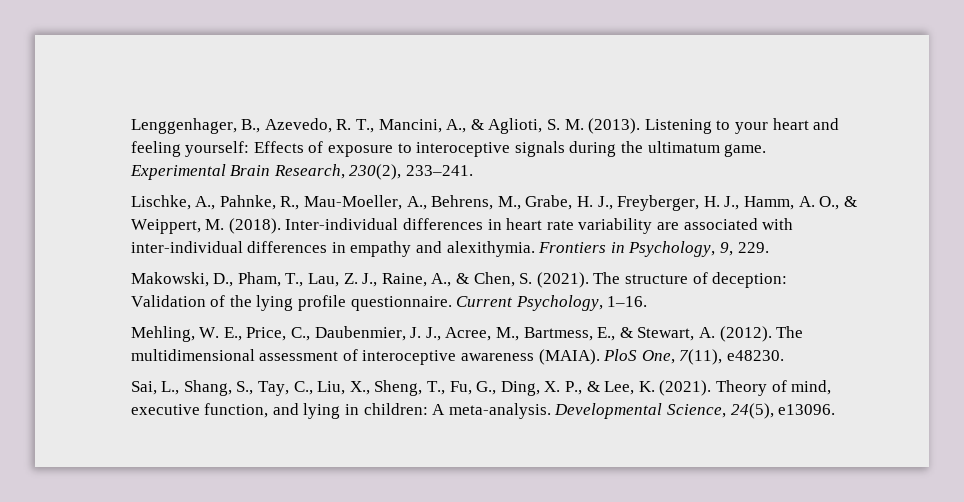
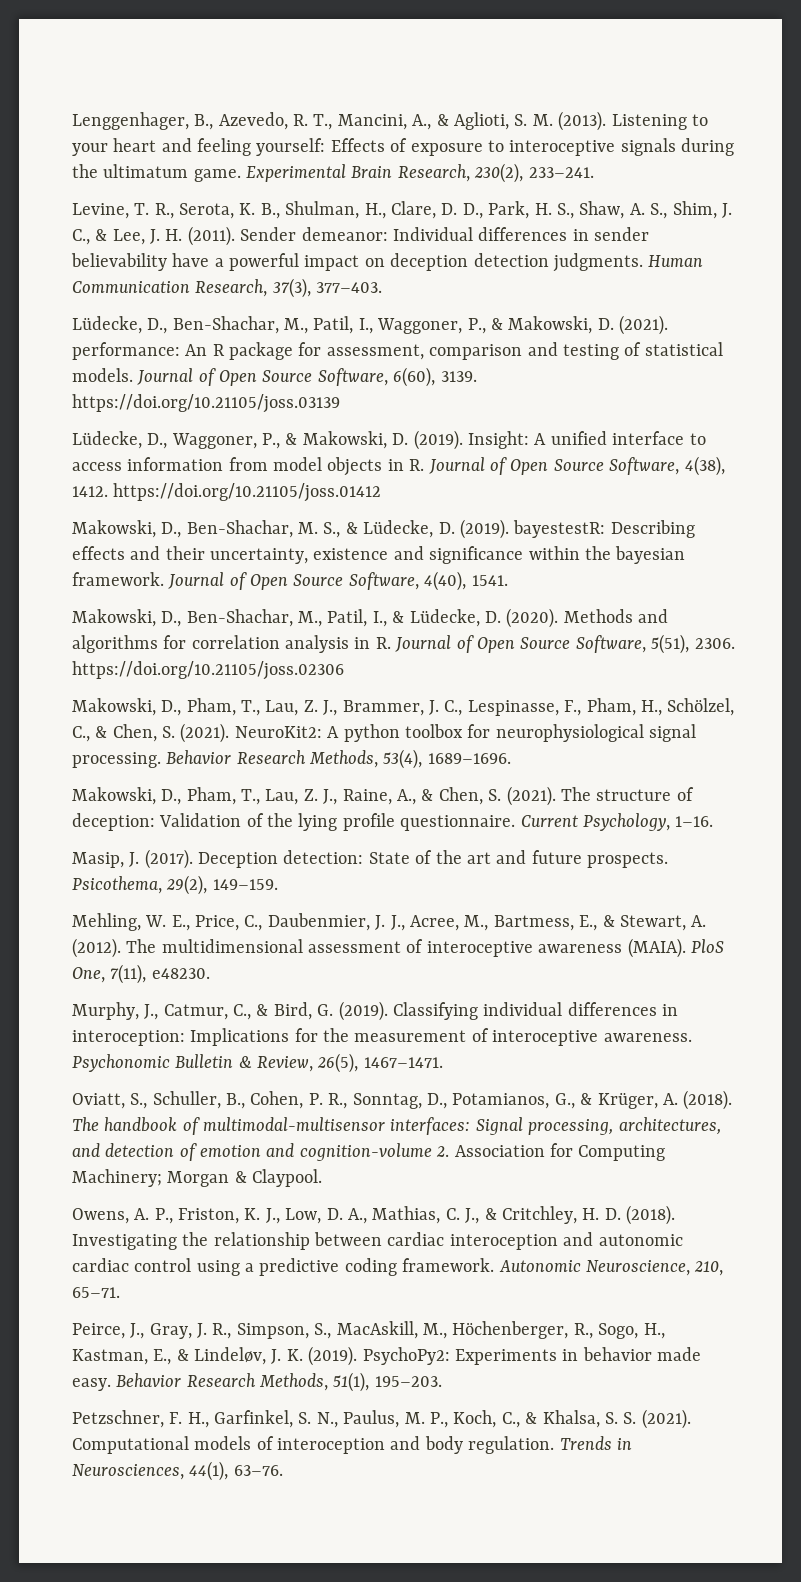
[130,195,857,211] [130,218,794,234] [130,241,769,257] Lischke, A., Pahnke, R., Mau-Moeller, A., Behrens, M., Grabe, H. J., Freyberger, H. J., Hamm, A. O., & Weippert, M. (2018). Inter-individual differences in heart rate variability are associated with inter-individual differences in empathy and alexithymia. Frontiers in Psychology, 9, 229. -> [71,201,732,219] [71,226,650,246] [70,253,704,272] [71,278,382,298] [71,315,669,335] [71,342,723,360] [71,367,477,387] [71,394,340,413] [71,430,706,450] [71,456,725,476] [71,483,382,502] [71,519,695,539] [71,546,686,564] [71,571,508,591] [71,608,669,628] [71,634,735,654] [71,661,344,680] [71,698,735,716] [71,723,697,743] [71,749,511,769] Levine, T. R., Serota, K. B., Shulman, H., Clare, D. D., Park, H. S., Shaw, A. S., Shim, J. C., & Lee, J. H. (2011). Sender demeanor: Individual differences in sender believability have a powerful impact on deception detection judgments. Human Communication Research, 37(3), 377–403. // Lüdecke, D., Ben-Shachar, M., Patil, I., Waggoner, P., & Makowski, D. (2021). performance: An R package for assessment, comparison and testing of statistical models. Journal of Open Source Software, 6(60), 3139. https://doi.org/10.21105/joss.03139 // Lüdecke, D., Waggoner, P., & Makowski, D. (2019). Insight: A unified interface to access information from model objects in R. Journal of Open Source Software, 4(38), 1412. https://doi.org/10.21105/joss.01412 // Makowski, D., Ben-Shachar, M. S., & Lüdecke, D. (2019). bayestestR: Describing effects and their uncertainty, existence and significance within the bayesian framework. Journal of Open Source Software, 4(40), 1541. // Makowski, D., Ben-Shachar, M., Patil, I., & Lüdecke, D. (2020). Methods and algorithms for correlation analysis in R. Journal of Open Source Software, 5(51), 2306. https://doi.org/10.21105/joss.02306 // Makowski, D., Pham, T., Lau, Z. J., Brammer, J. C., Lespinasse, F., Pham, H., Schölzel, C., & Chen, S. (2021). NeuroKit2: A python toolbox for neurophysiological signal processing. Behavior Research Methods, 53(4), 1689–1696.
(648, 301) none -> [71,849,669,869] [71,875,278,895] // Masip, J. (2017). Deception detection: State of the art and future prospects. Psicothema, 29(2), 149–159.
[130,380,832,396] [130,403,836,419] Sai, L., Shang, S., Tay, C., Liu, X., Sheng, T., Fu, G., Ding, X. P., & Lee, K. (2021). Theory of mind, executive function, and lying in children: A meta-analysis. Developmental Science, 24(5), e13096. -> [71,1001,679,1021] [71,1028,692,1046] [71,1053,443,1073] [71,1090,733,1110] [71,1117,721,1135] [71,1143,666,1161] [71,1169,322,1187] [71,1205,676,1225] [71,1232,683,1250] [71,1258,724,1276] [71,1287,120,1298] [71,1321,665,1339] [71,1346,702,1366] [71,1372,442,1392] [71,1409,691,1429] [71,1436,632,1454] [71,1461,283,1481] Murphy, J., Catmur, C., & Bird, G. (2019). Classifying individual differences in interoception: Implications for the measurement of interoceptive awareness. Psychonomic Bulletin & Review, 26(5), 1467–1471. // Oviatt, S., Schuller, B., Cohen, P. R., Sonntag, D., Potamianos, G., & Krüger, A. (2018). The handbook of multimodal-multisensor interfaces: Signal processing, architectures, and detection of emotion and cognition-volume 2. Association for Computing Machinery; Morgan & Claypool. // Owens, A. P., Friston, K. J., Low, D. A., Mathias, C. J., & Critchley, H. D. (2018). Investigating the relationship between cardiac interoception and autonomic cardiac control using a predictive coding framework. Autonomic Neuroscience, 210, 65–71. // Peirce, J., Gray, J. R., Simpson, S., MacAskill, M., Höchenberger, R., Sogo, H., Kastman, E., & Lindeløv, J. K. (2019). PsychoPy2: Experiments in behavior made easy. Behavior Research Methods, 51(1), 195–203. // Petzschner, F. H., Garfinkel, S. N., Paulus, M. P., Koch, C., & Khalsa, S. S. (2021). Computational models of interoception and body regulation. Trends in Neurosciences, 44(1), 63–76.

